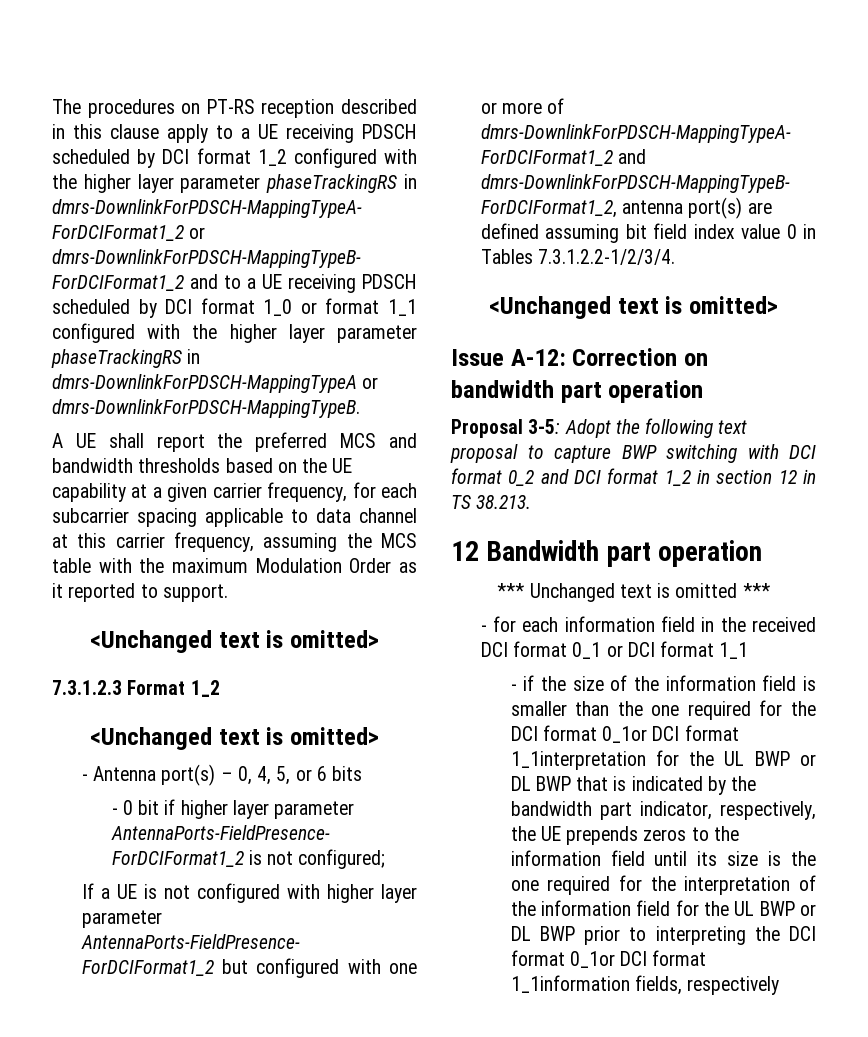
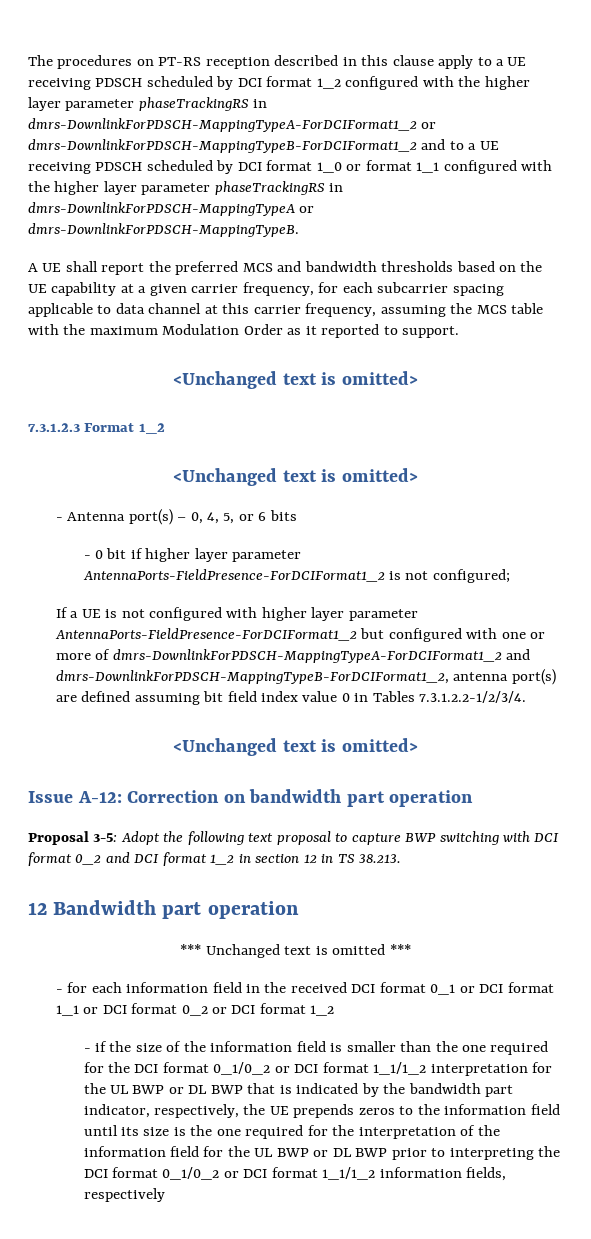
(749, 650) none -> [83,1003,335,1016] or DCI format 0_2 or DCI format 1_2
[602,725,739,743] [510,751,646,770] 0_1or DCI format 1_1interpretation -> [213,1062,528,1076] 0_1/0_2 or DCI format 1_1/1_2 interpretation
[569,950,707,968] [510,975,630,993] 0_1or DCI format 1_1information -> [162,1167,462,1180] 0_1/0_2 or DCI format 1_1/1_2 information

